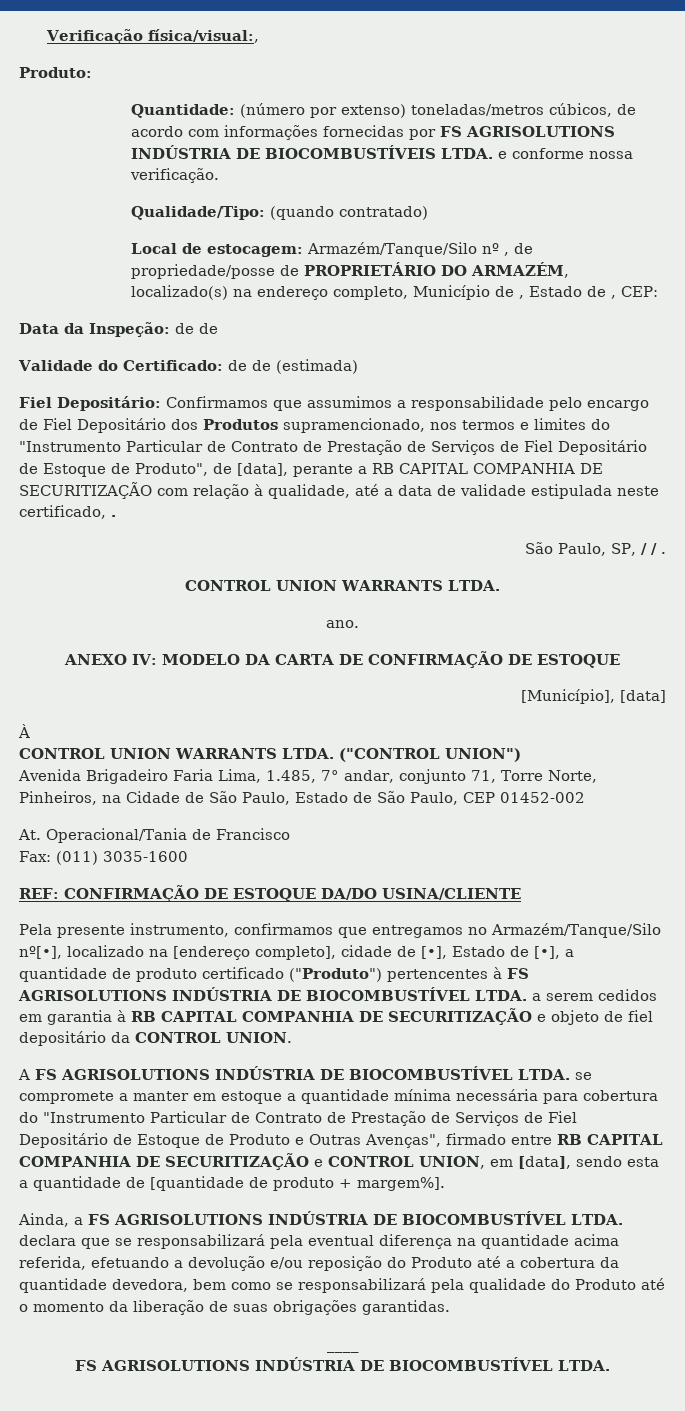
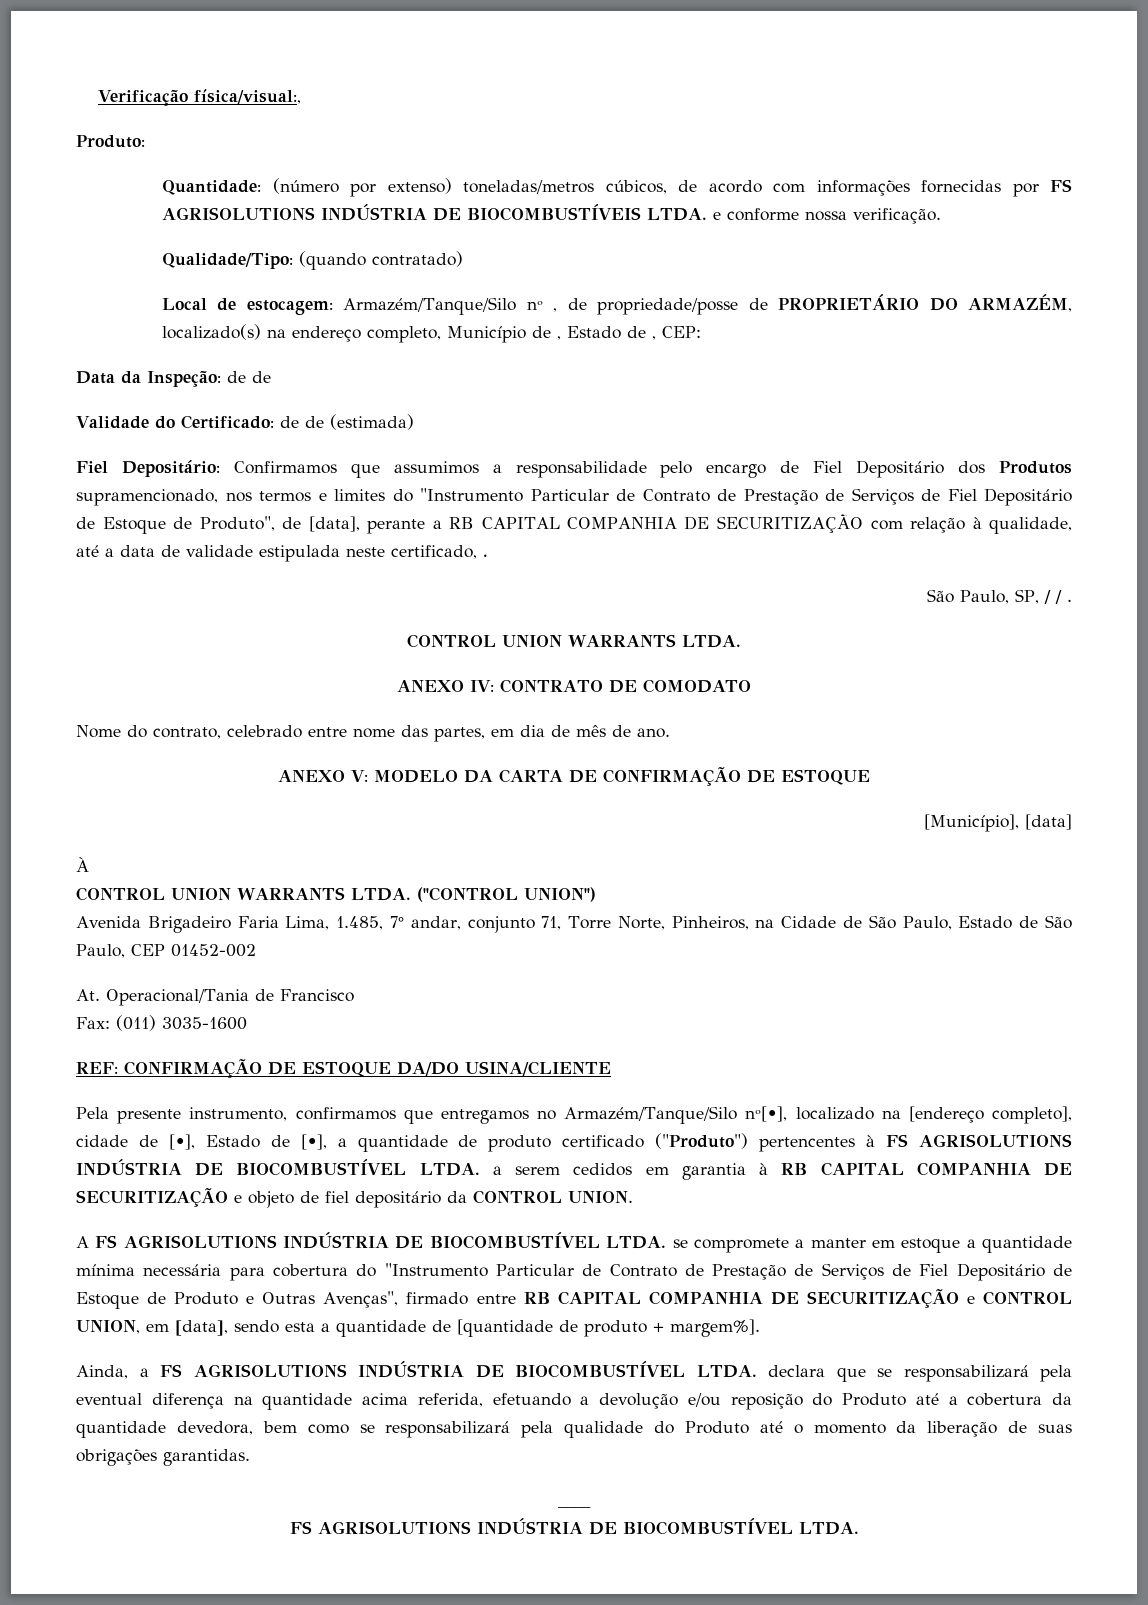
(500, 585) none -> [396,679,752,693] [76,725,631,742] ANEXO IV: CONTRATO DE COMODATO // Nome do contrato, celebrado entre nome das partes, em dia de mês de
[132,654,158,665] IV: -> [350,770,368,782] V:

